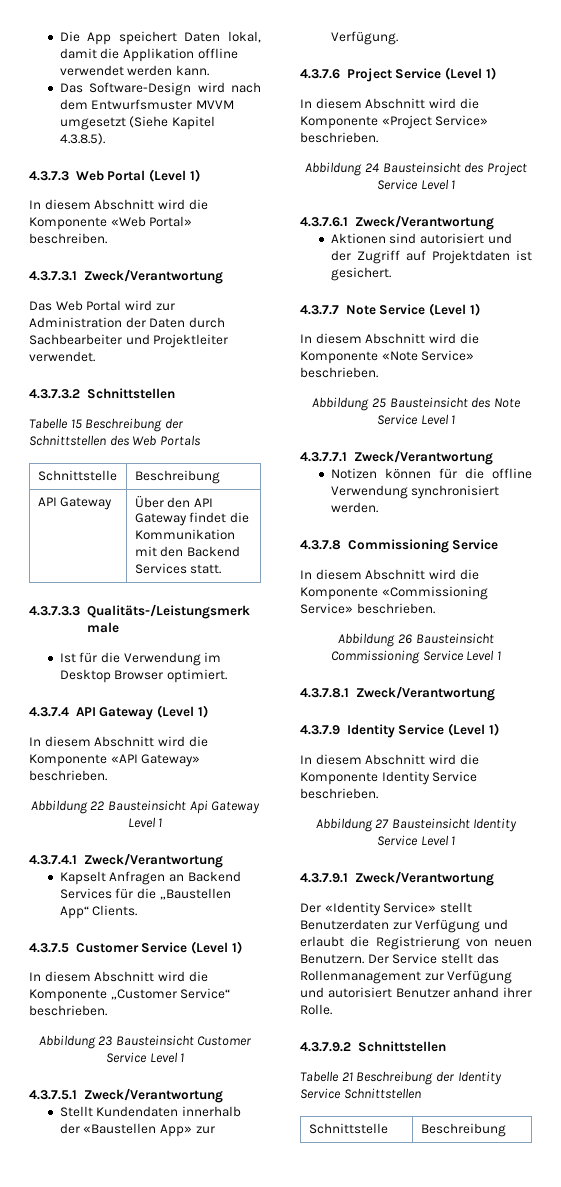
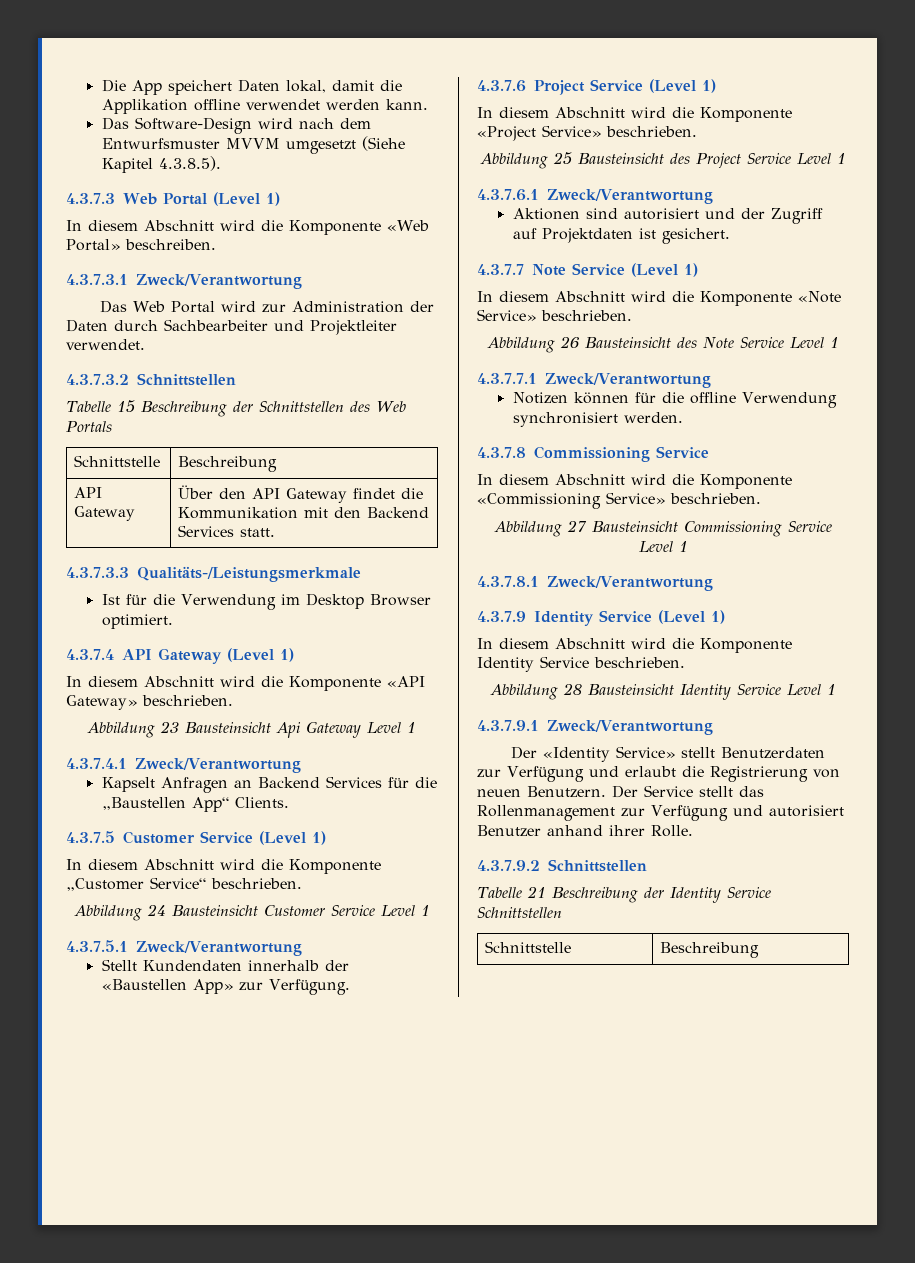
[90,801,105,810] 22 -> [160,721,179,733] 23
[98,1036,113,1046] 23 -> [146,904,166,916] 24
[364,163,379,172] 24 -> [552,152,572,165] 25
[371,398,386,408] 25 -> [559,336,580,348] 26
[398,634,412,644] 26 -> [566,520,587,532] 27
[375,819,390,828] 27 -> [562,683,582,695] 28

